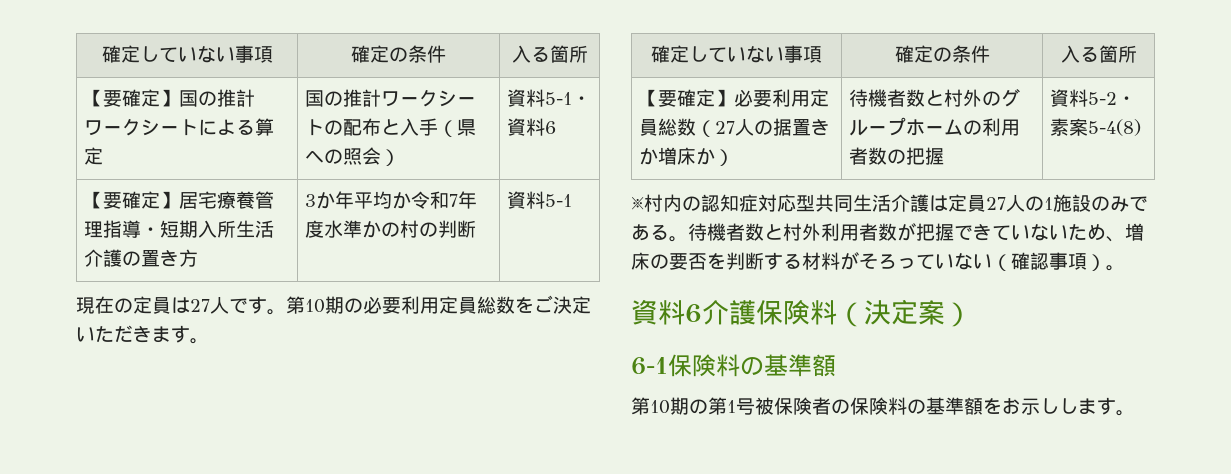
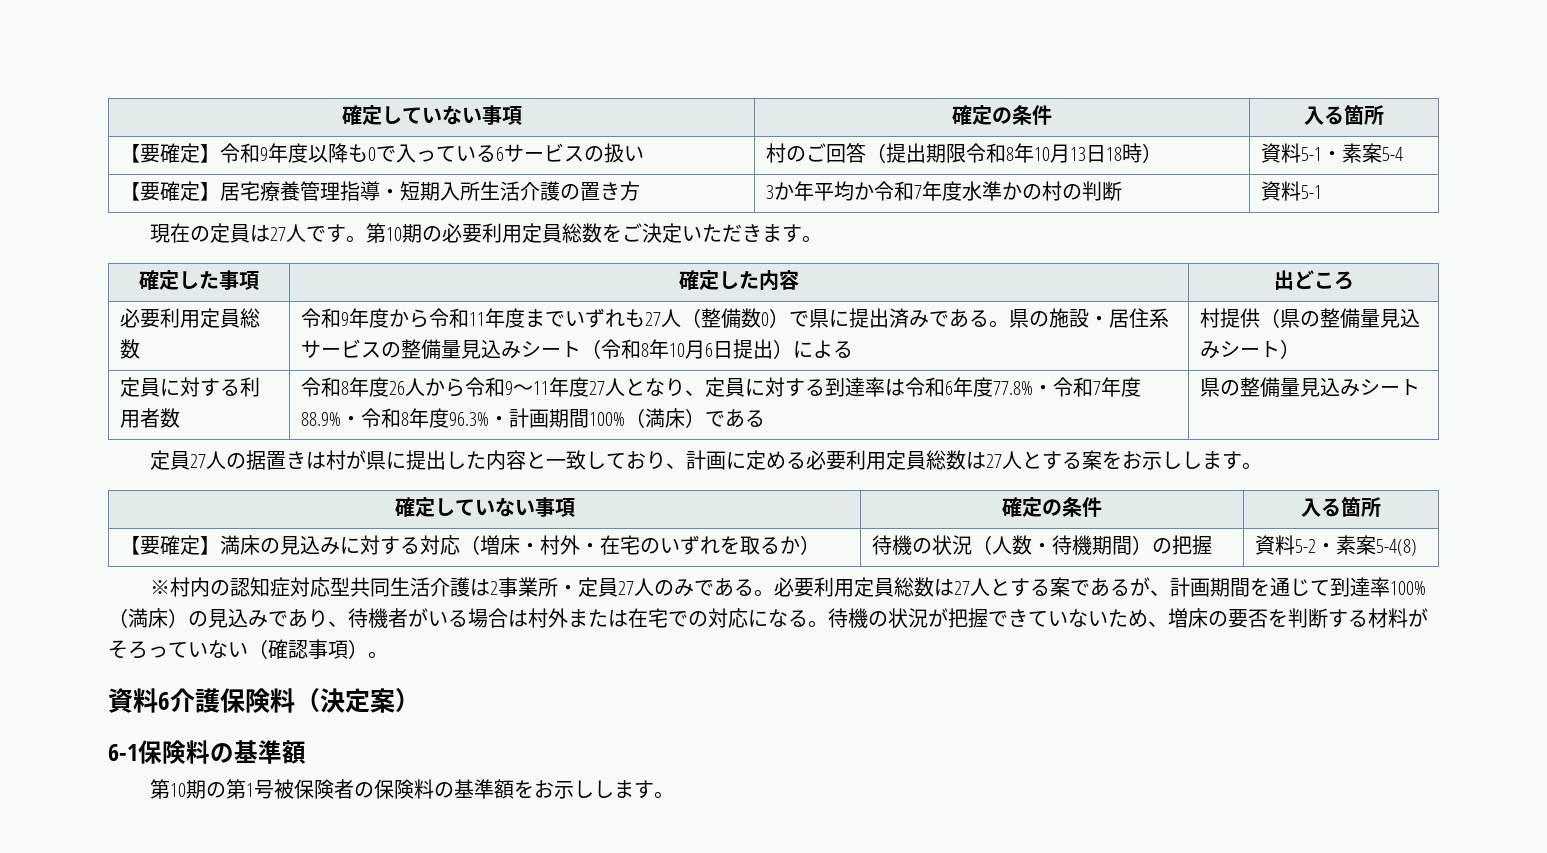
[179,89,256,107] [84,118,275,136] [84,147,104,165] [305,89,477,107] [305,118,477,137] [305,147,382,165] 国の推計ワークシートによる算定 | 国の推計ワークシートの配布と入手（県への照会 -> [219,143,644,163] [765,143,1142,163] 令和9年度以降も0で入っている6サービスの扱い | 村のご回答（提出期限令和8年10月13日18時
[507,118,557,136] 資料6 -> [1341,143,1403,163] 素案5-4
(209, 341) none -> [139,270,259,290] [679,270,799,291] [1273,270,1354,290] [119,308,260,328] [119,339,140,359] [300,308,1169,329] [300,339,853,360] [1199,308,1420,329] [1199,339,1300,359] [119,377,260,397] [119,408,180,428] [300,377,1141,397] [300,408,765,428] [1199,377,1420,398] [150,450,1263,470] // 確定した事項 | 確定した内容 | 出どころ // 必要利用定員総数 | 令和9年度から令和11年度までいずれも27人（整備数0）で県に提出済みである。県の施設・居住系サービスの整備量見込みシート（令和8年10月6日提出）による | 村提供（県の整備量見込みシート） // 定員に対する利用者数 | 令和8年度26人から令和9〜11年度27人となり、定員に対する到達率は令和6年度77.8%・令和7年度88.9%・令和8年度96.3%・計画期間100%（満床）である | 県の整備量見込みシート // 定員27人の据置きは村が県に提出した内容と一致しており、計画に定める必要利用定員総数は27人とする案をお示しします。
[734,89,830,107] [639,118,831,137] [639,147,735,166] [849,89,1021,107] [849,117,1021,136] [849,147,888,165] 必要利用定員総数（27人の据置きか増床か） | 待機者数と村外のグループホームの利用者数 -> [219,535,820,555] [871,535,1152,555] 満床の見込みに対する対応（増床・村外・在宅のいずれを取るか） | 待機の状況（人数・待機期間）
[948,194,1148,212] [631,223,897,242] 定員27人の1施設のみである。待機者数と村外利用者数 -> [490,577,1427,597] [108,608,928,628] 2事業所・定員27人のみである。必要利用定員総数は27人とする案であるが、計画期間を通じて到達率100%（満床）の見込みであり、待機者がいる場合は村外または在宅での対応になる。待機の状況

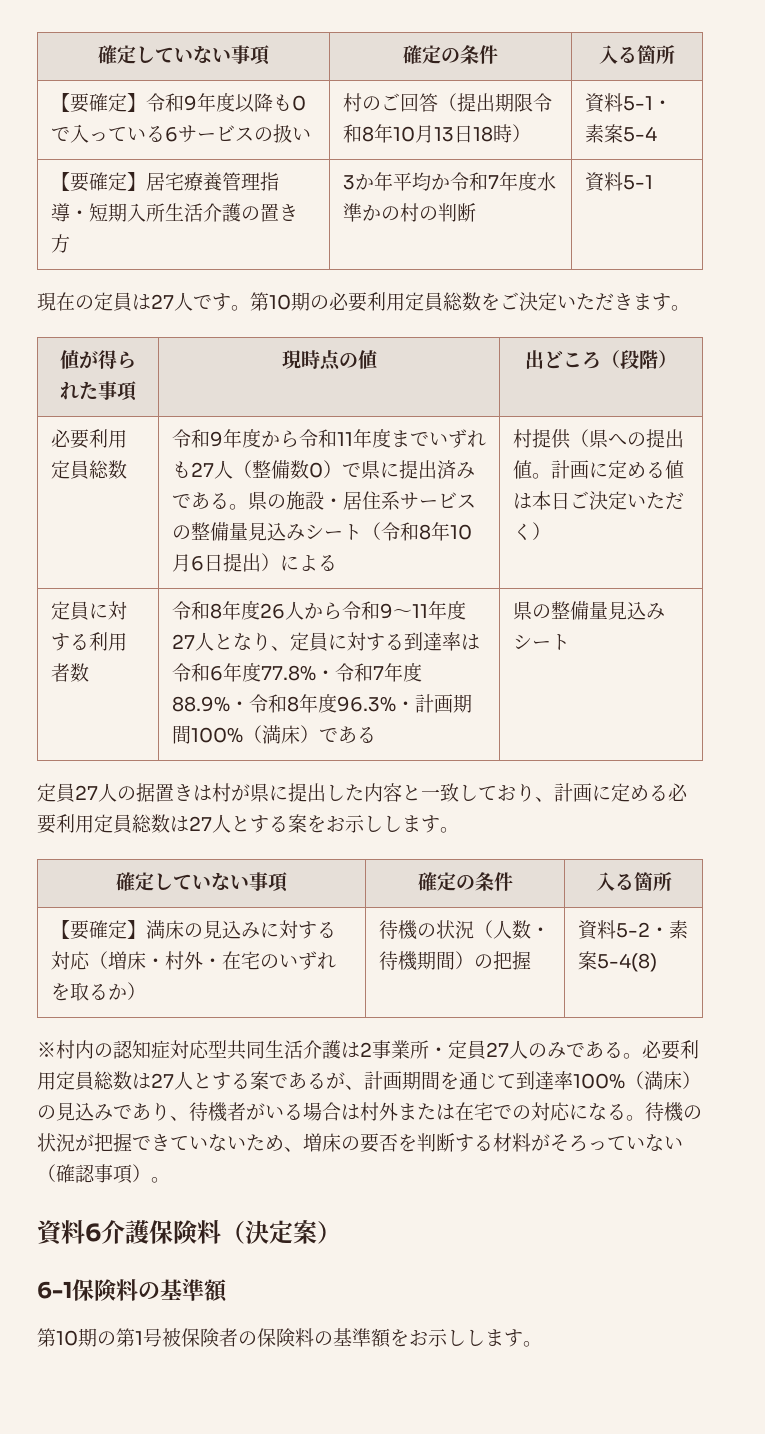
[139,270,199,290] 確定し -> [60,350,136,369] [60,381,79,400] 値が得られ
[679,270,799,291] 確定した内容 -> [281,350,377,371] 現時点の値
(1354, 280) none -> [601,350,677,369] （段階）
[1299,308,1420,329] [1199,341,1280,359] の整備量見込みシート -> [607,429,684,448] [512,460,684,479] [512,491,684,510] [512,523,532,540] への提出値。計画に定める値は本日ご決定いただく

